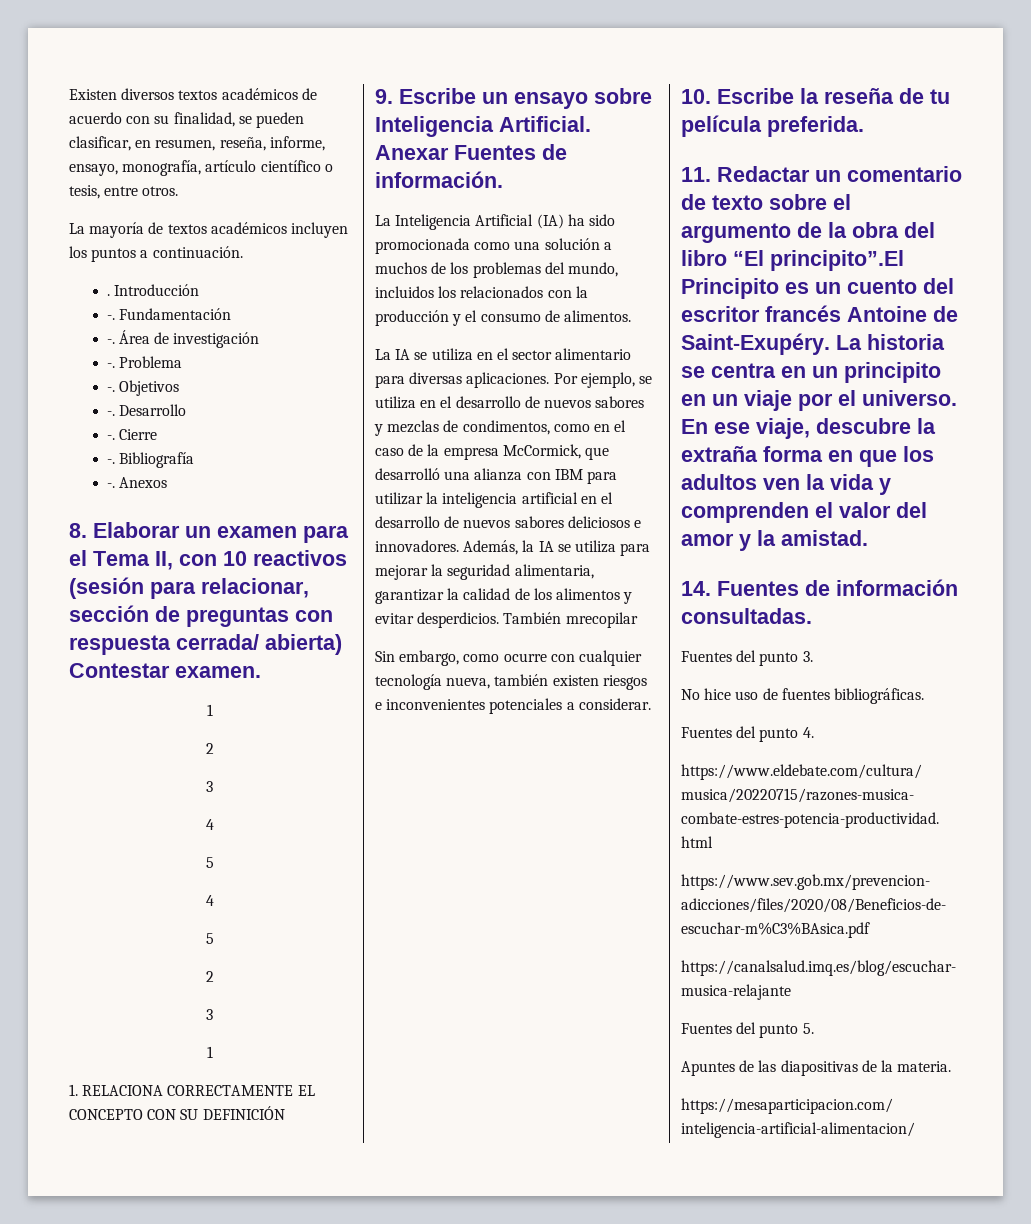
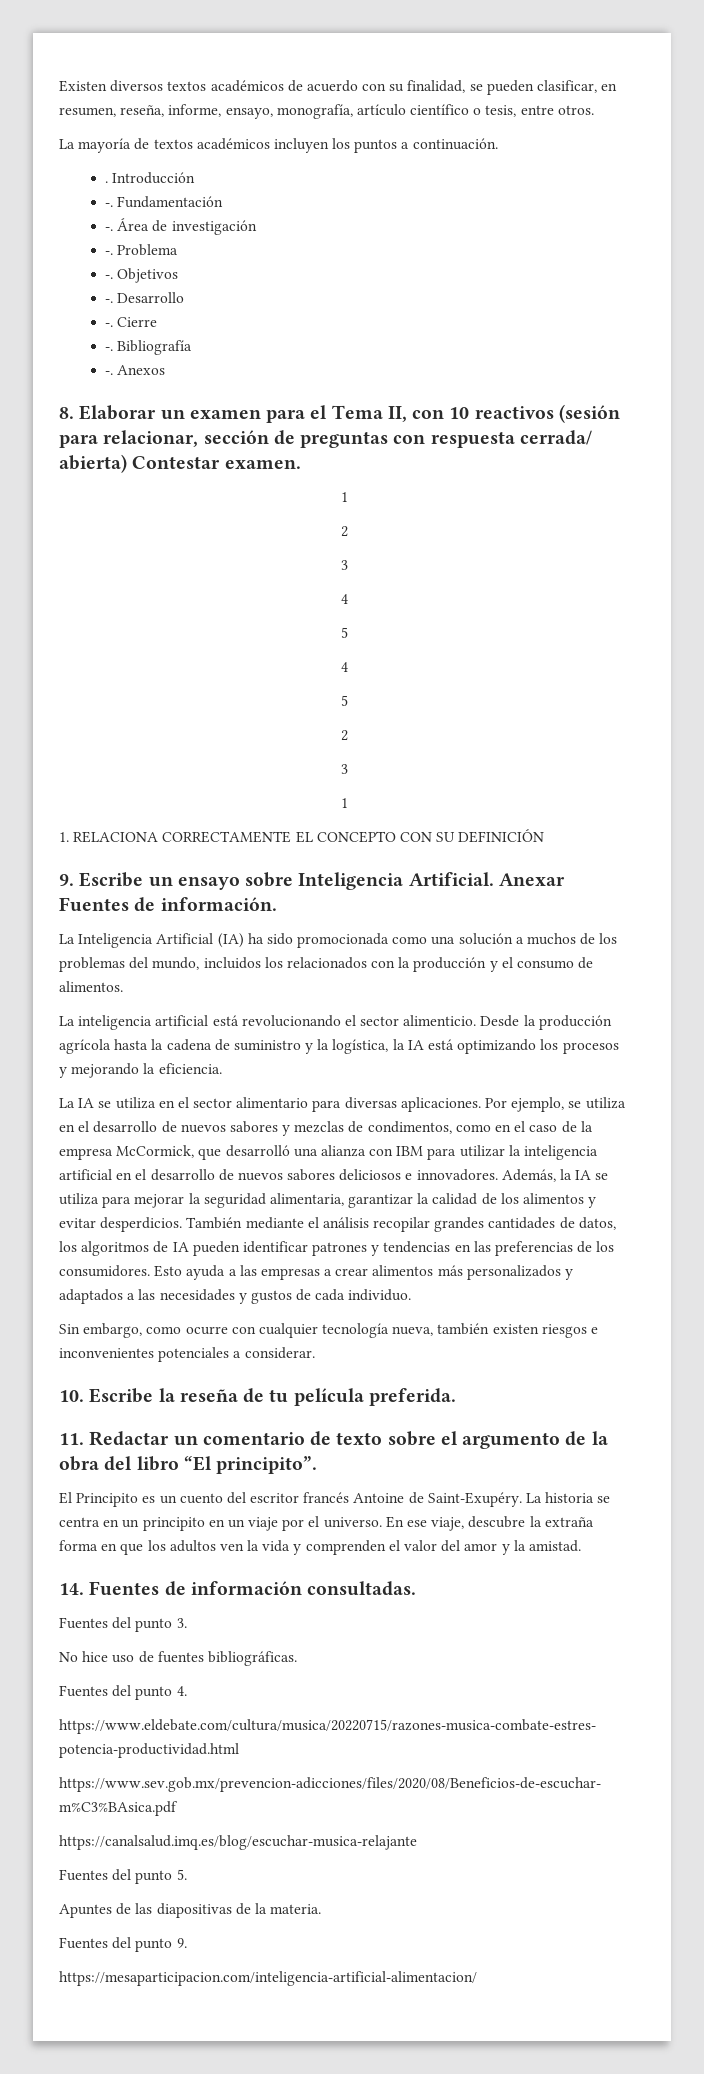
(631, 316) none -> [59,1015,612,1030] [59,1039,619,1054] [59,1063,222,1078] // La inteligencia artificial está revolucionando el sector alimenticio. Desde la producción agrícola hasta la cadena de suministro y la logística, la IA está optimizando los procesos y mejorando la eficiencia.
[565,612,638,628] mrecopilar -> [245,1217,616,1232] [59,1241,615,1256] [59,1265,574,1280] [59,1289,412,1304] mediante el análisis recopilar grandes cantidades de datos, los algoritmos de IA pueden identificar patrones y tendencias en las preferencias de los consumidores. Esto ayuda a las empresas a crear alimentos más personalizados y adaptados a las necesidades y gustos de cada individuo.
[770,250,904,271] principito”.El -> [216,1456,318,1474] [59,1492,72,1504] principito”. // El
(952, 1066) none -> [59,1937,187,1952] // Fuentes del punto 9.

